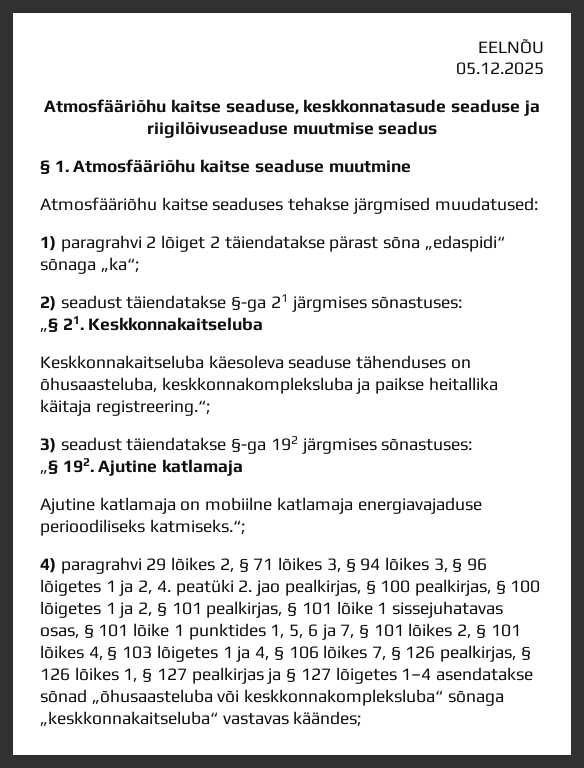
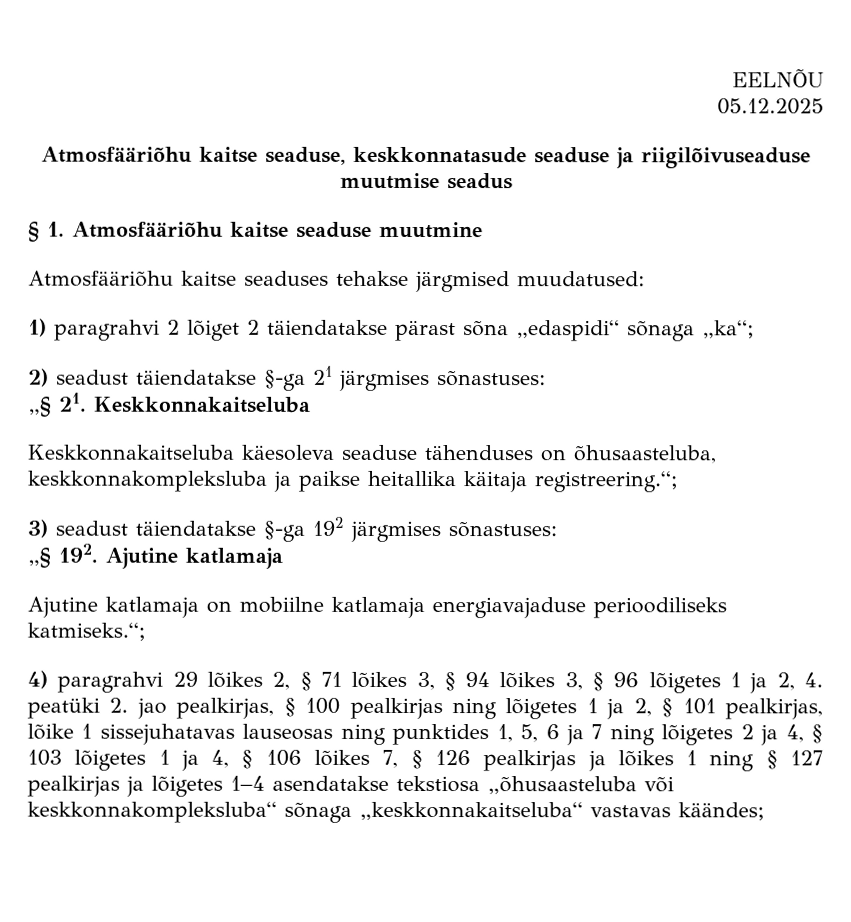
[414,579,541,596] pealkirjas, § 100 -> [349,697,498,720] pealkirjas ning
[287,602,332,617] § 101 -> (824, 709) none
[40,623,184,639] osas, § 101 lõike 1 -> [242,723,386,745] lauseosas ning
[340,623,521,639] [40,645,84,659] 7, § 101 lõikes 2, § 101 lõikes -> [591,724,779,746] 7 ning lõigetes 2 ja
[440,645,531,662] [40,667,138,682] pealkirjas, § 126 lõikes 1, -> [483,750,755,772] pealkirjas ja lõikes 1 ning
[286,668,331,683] § 127 -> (144, 786) none
[40,689,87,703] sõnad -> [396,775,480,793] tekstiosa

